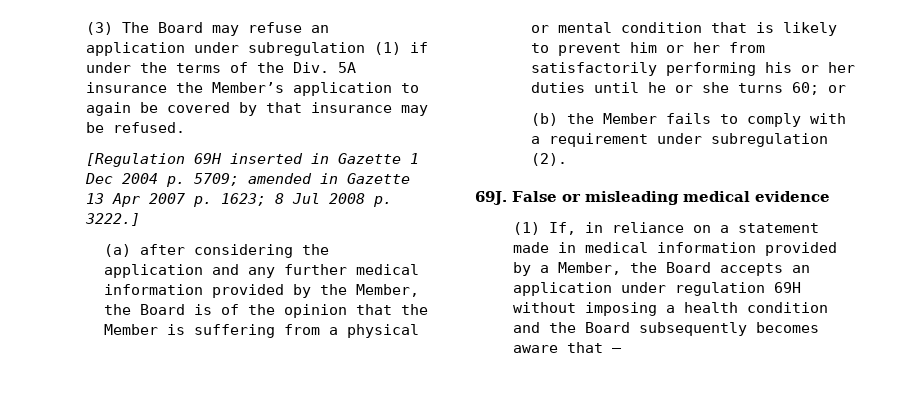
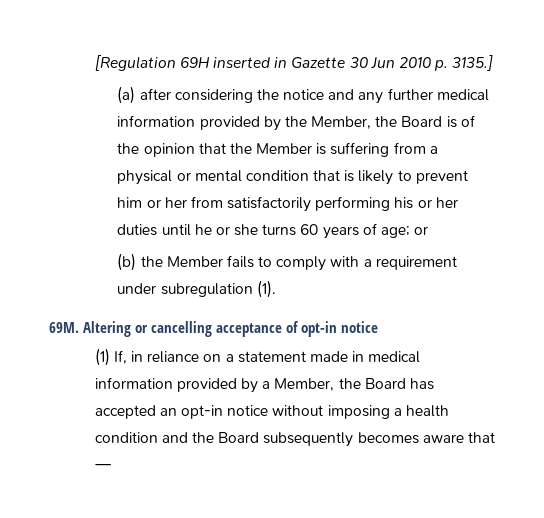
[85,22,329,36] [85,42,428,56] [85,62,356,73] [85,82,419,96] [85,102,428,116] [85,122,185,133] (3) The Board may refuse an application under subregulation (1) if under the terms of the Div. 5A insurance the Member’s application to again be covered by that insurance may be refused. // -> (94, 63) none
[409,153,419,164] [84,173,410,187] [85,193,392,207] [84,213,140,226] 1 Dec 2004 p. 5709; amended in Gazette 13 Apr 2007 p. 1623; 8 Jul 2008 p. 3222.] -> [349,55,494,71] 30 Jun 2010 p. 3135.]
[104,264,204,278] application -> [283,89,325,100] notice
[792,82,820,95] 60; -> [300,223,411,239] 60 years of age;
[531,153,568,166] [475,191,830,205] (2). // 69J. False or misleading medical evidence -> [256,280,276,298] [49,321,379,337] (1). // 69M. Altering or cancelling acceptance of opt-in notice
[719,263,810,276] [512,282,801,296] accepts an application under regulation 69H -> [409,378,434,390] [94,405,269,419] has accepted an opt-in notice

